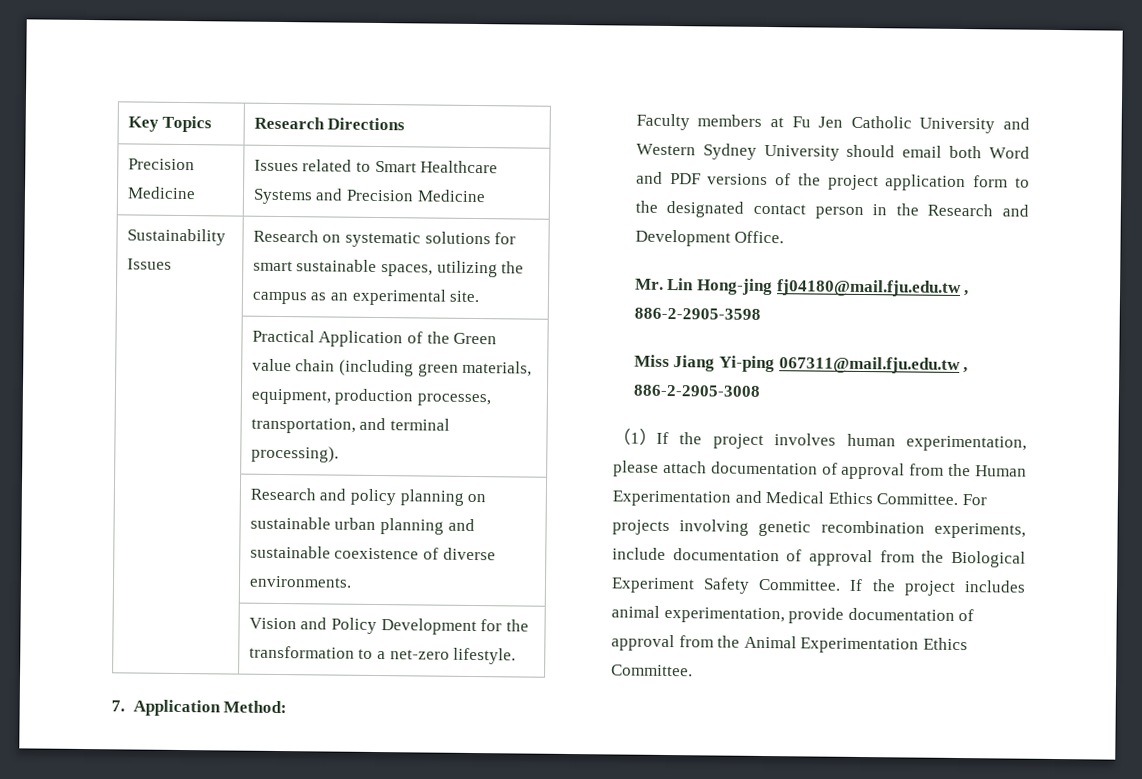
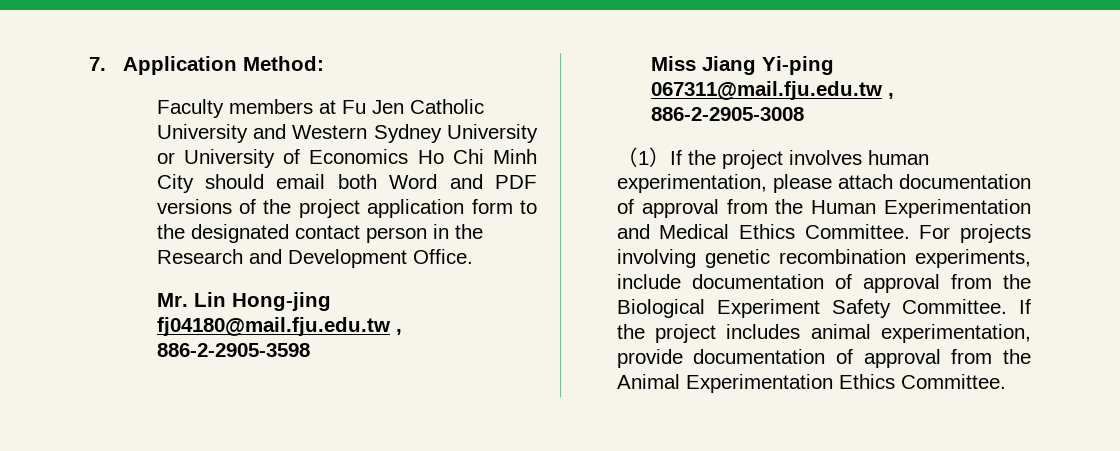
[127,115,213,133] [253,116,406,131] [127,158,195,171] [126,186,196,200] [253,159,499,174] [252,188,486,205] [126,228,226,246] [126,258,172,270] [252,229,517,248] [252,259,525,278] [251,288,481,306] [251,329,498,348] [251,358,533,377] [250,388,491,407] [250,417,450,434] [250,445,339,463] [249,487,487,506] [249,516,475,535] [249,545,496,561] [248,575,352,588] [248,617,529,636] [248,645,517,665] Key Topics | Research Directions // Precision Medicine | Issues related to Smart Healthcare Systems and Precision Medicine // Sustainability Issues | Research on systematic solutions for smart sustainable spaces, utilizing the campus as an experimental site. // | Practical Application of the Green value chain (including green materials, equipment, production processes, transportation, and terminal processing). // | Research and policy planning on sustainable urban planning and sustainable coexistence of diverse environments. // | Vision and Policy Development for the transformation to a net-zero lifestyle. // -> (89, 64) none
(840, 152) none -> [156,149,537,168] [156,174,194,193] or University of Economics Ho Chi Minh City

